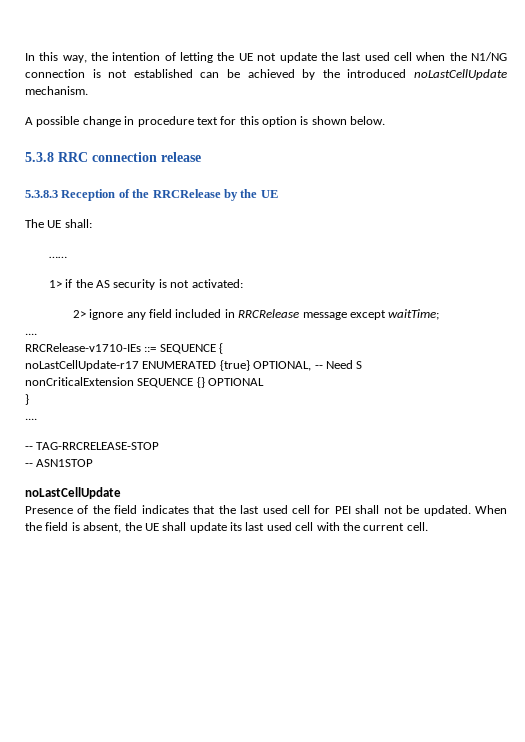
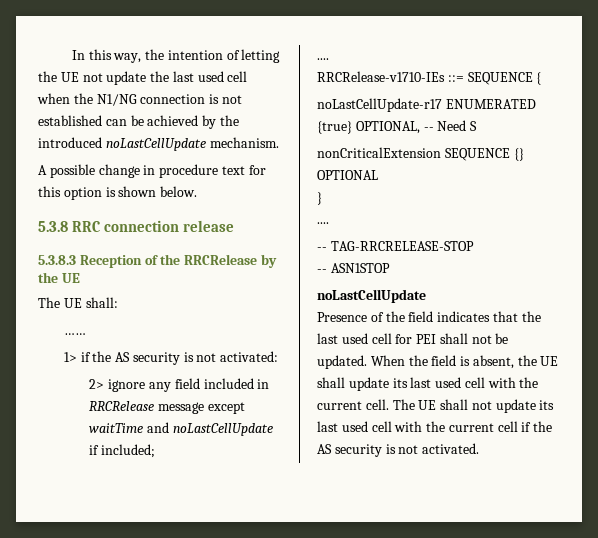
[388,309,440,320] waitTime; -> [89,422,273,436] [89,444,156,458] waitTime and noLastCellUpdate if included;
(428, 526) none -> [392,399,555,413] [317,421,553,432] [317,443,480,457] The UE shall not update its last used cell with the current cell if the AS security is not activated.

